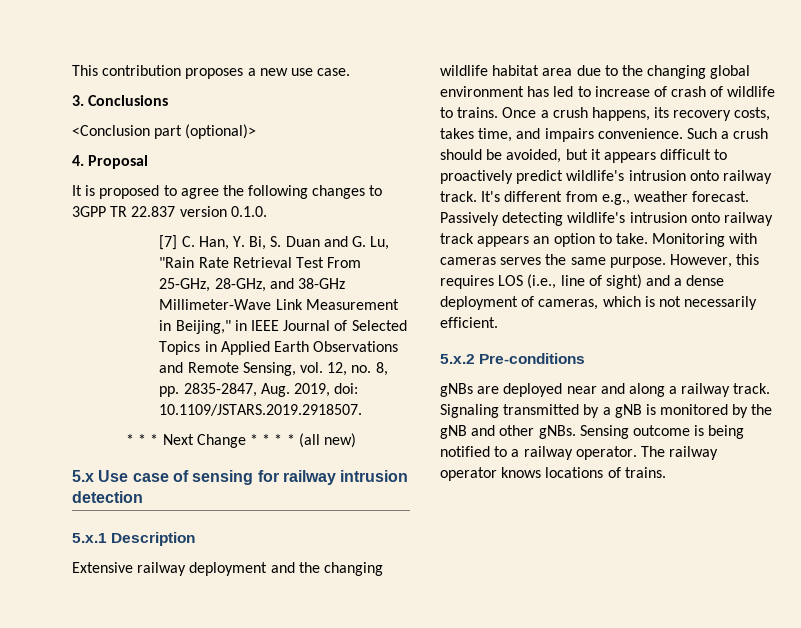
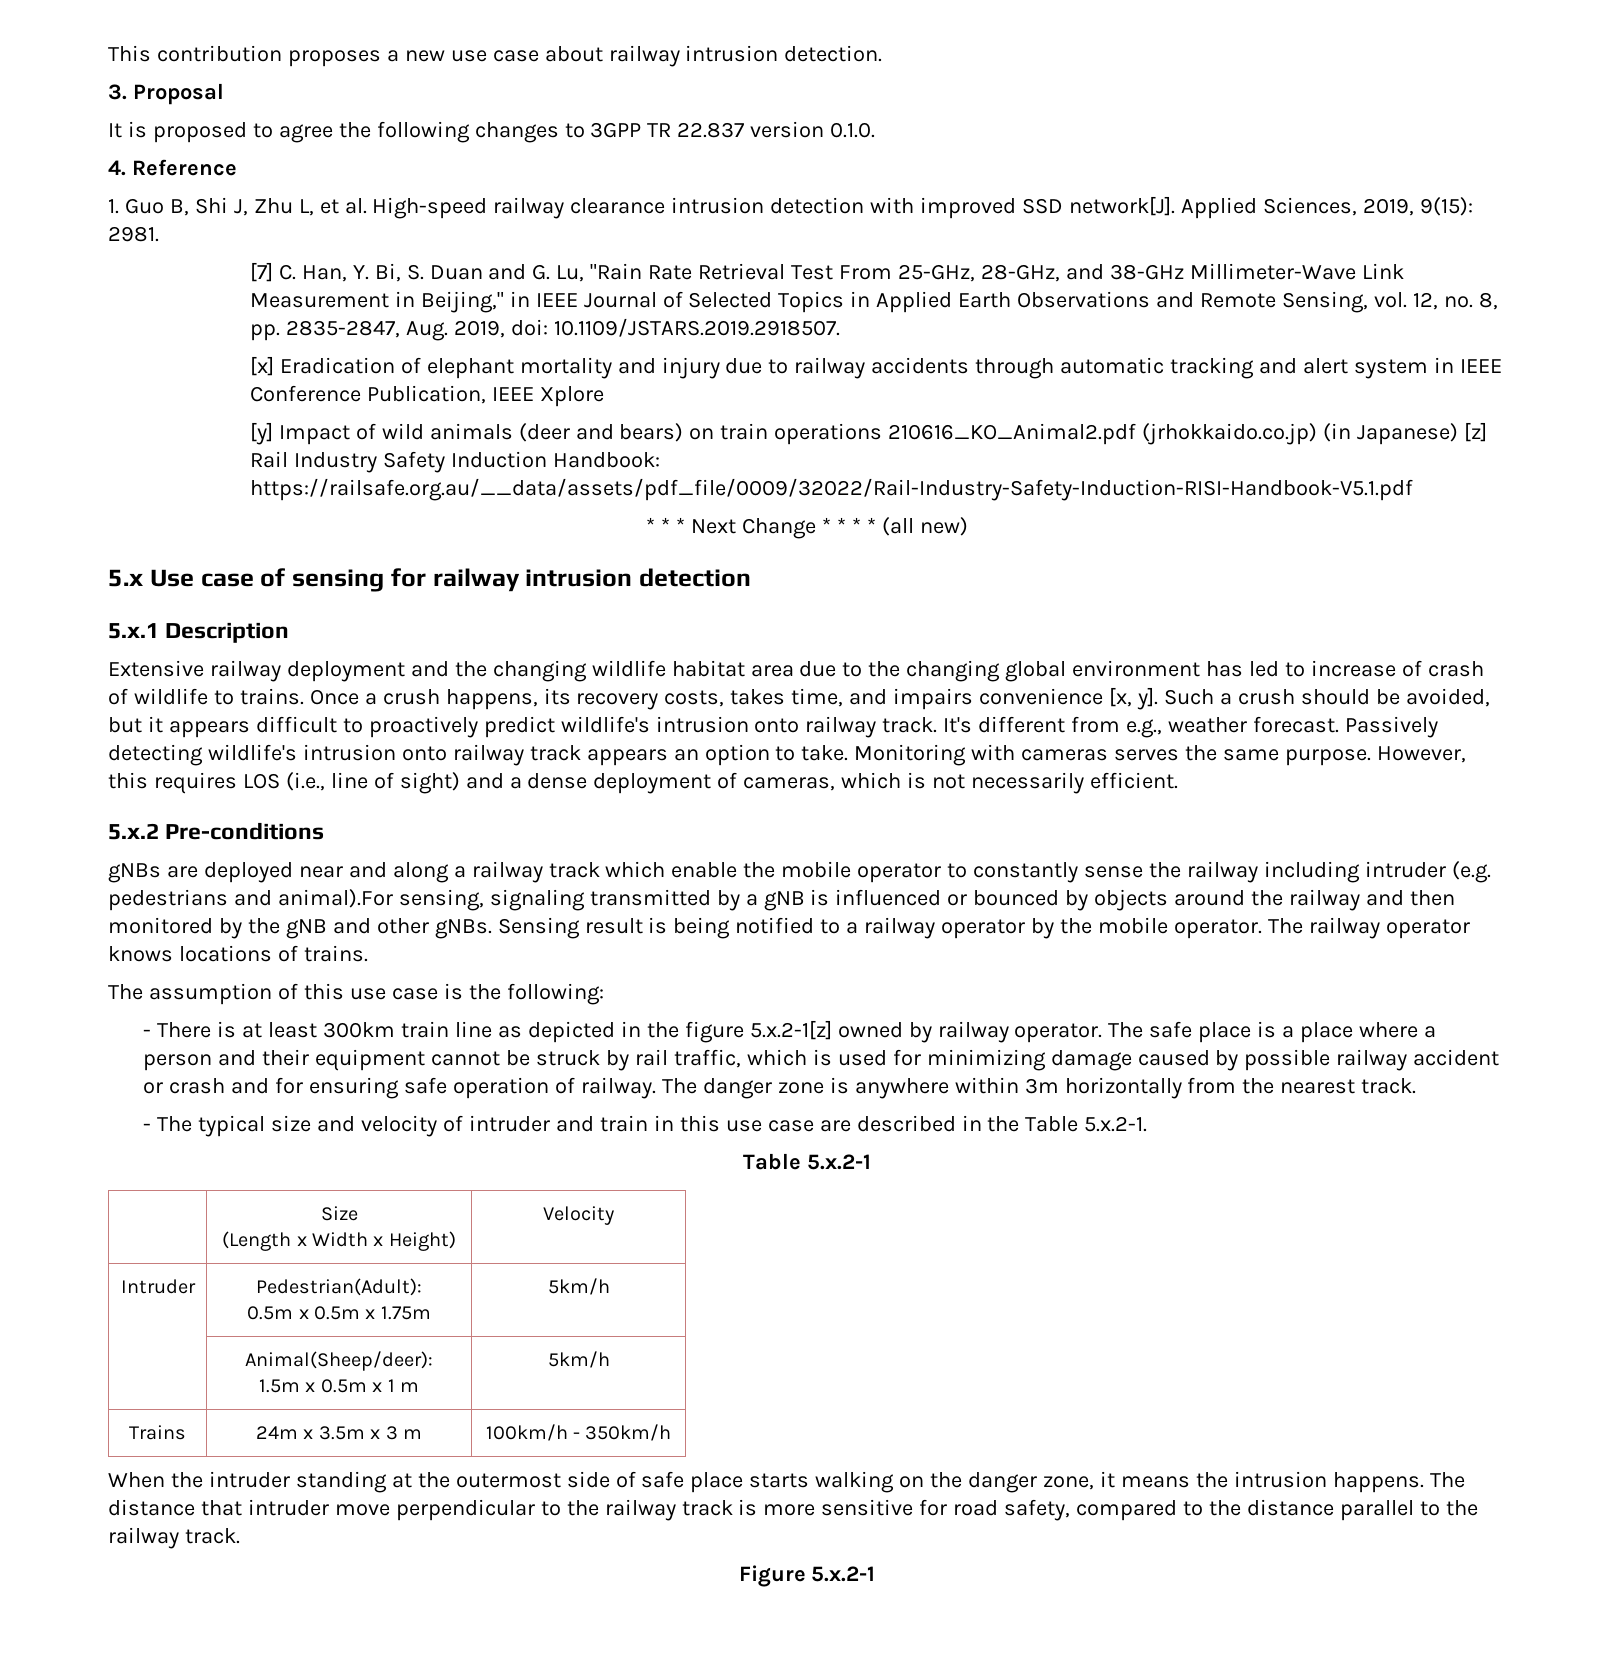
[317,68,351,76] [72,95,169,106] [72,124,257,139] [72,155,84,166] case. // 3. Conclusions // <Conclusion part (optional)> // 4. -> [492,45,883,67] [108,84,127,100] case about railway intrusion detection. // 3.
(267, 211) none -> [108,159,237,176] [108,196,1473,219] [108,226,159,242] // 4. Reference // 1. Guo B, Shi J, Zhu L, et al. High-speed railway clearance intrusion detection with improved SSD network[J]. Applied Sciences, 2019, 9(15): 2981.
(363, 410) none -> [249,356,1502,379] [249,385,604,407] [249,422,1487,445] [249,451,660,473] [249,478,1413,501] // [x] Eradication of elephant mortality and injury due to railway accidents through automatic tracking and alert system in IEEE Conference Publication, IEEE Xplore // [y] Impact of wild animals (deer and bears) on train operations 210616_KO_Animal2.pdf (jrhokkaido.co.jp) (in Japanese) [z] Rail Industry Safety Induction Handbook: https://railsafe.org.au/__data/assets/pdf_file/0009/32022/Rail-Industry-Safety-Induction-RISI-Handbook-V5.1.pdf
[597,128,683,139] convenience. -> [979,687,1158,710] convenience [x, y].
[733,383,771,394] [440,404,499,418] track. Signaling -> [548,861,1491,883] [108,889,585,911] track which enable the mobile operator to constantly sense the railway including intruder (e.g. pedestrians and animal).For sensing, signaling
(656, 409) none -> [835,889,1455,911] influenced or bounced by objects around the railway and then
[632,425,690,436] outcome -> [584,918,643,934] result
(573, 453) none -> [941,917,1168,939] operator by the mobile
(666, 472) none -> [108,983,604,1005] [143,1020,1436,1043] [143,1049,1500,1071] [143,1077,1417,1099] [143,1115,1148,1137] [743,1153,871,1170] [320,1206,358,1221] [222,1231,456,1251] [543,1206,614,1225] [120,1279,196,1294] [256,1278,422,1296] [247,1306,431,1320] [547,1278,610,1295] [245,1351,433,1371] [259,1379,419,1393] [547,1351,610,1368] [129,1425,186,1440] [256,1426,422,1440] [485,1424,672,1441] [108,1471,1465,1493] [108,1499,1478,1521] [108,1527,240,1549] [738,1565,876,1587] // The assumption of this use case is the following: // - There is at least 300km train line as depicted in the figure 5.x.2-1[z] owned by railway operator. The safe place is a place where a person and their equipment cannot be struck by rail traffic, which is used for minimizing damage caused by possible railway accident or crash and for ensuring safe operation of railway. The danger zone is anywhere within 3m horizontally from the nearest track. // - The typical size and velocity of intruder and train in this use case are described in the Table 5.x.2-1. // Table 5.x.2-1 // | Size // (Length x Width x Height) | Velocity // Intruder | Pedestrian(Adult): // 0.5m x 0.5m x 1.75m | 5km/h // | Animal(Sheep/deer): // 1.5m x 0.5m x 1 m | 5km/h // Trains | 24m x 3.5m x 3 m | 100km/h - 350km/h // When the intruder standing at the outermost side of safe place starts walking on the danger zone, it means the intrusion happens. The distance that intruder move perpendicular to the railway track is more sensitive for road safety, compared to the distance parallel to the railway track. // Figure 5.x.2-1

